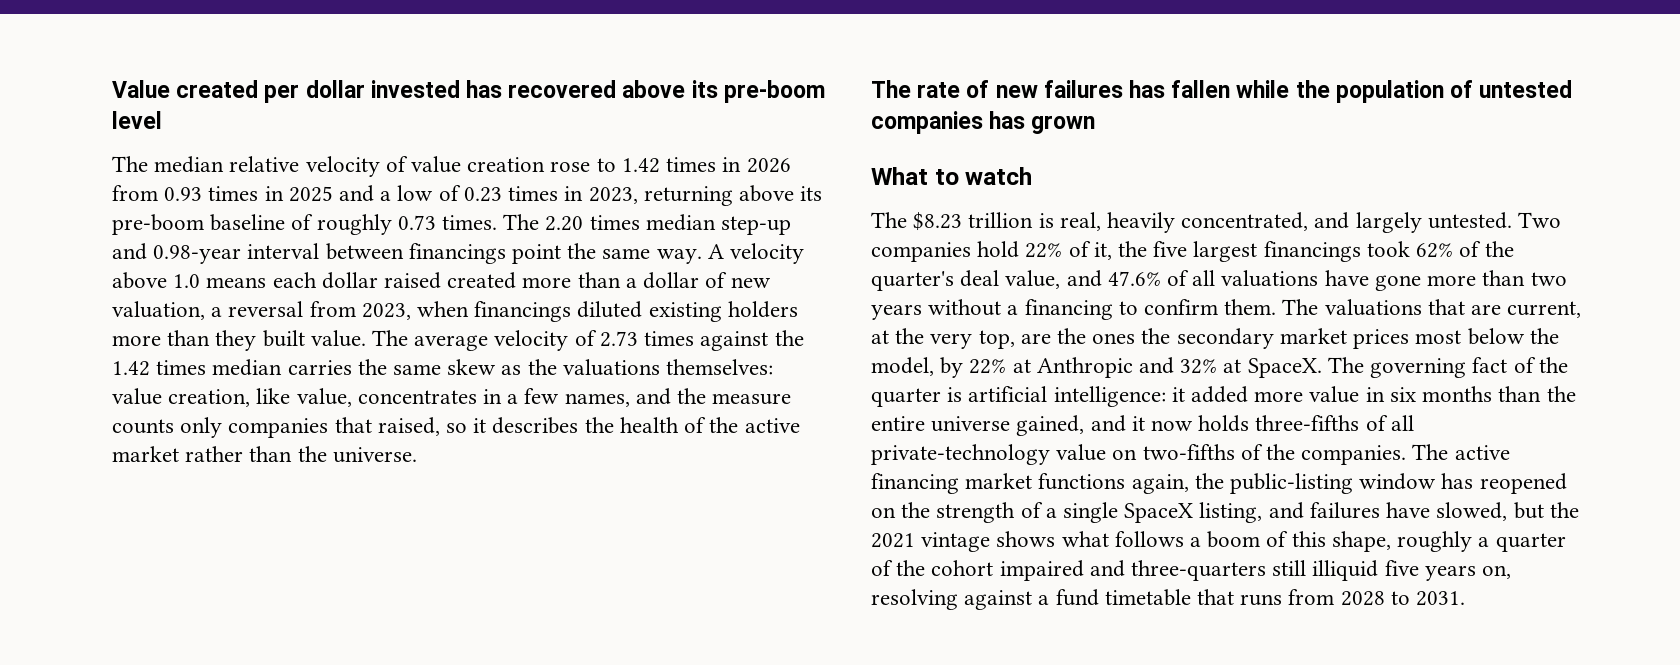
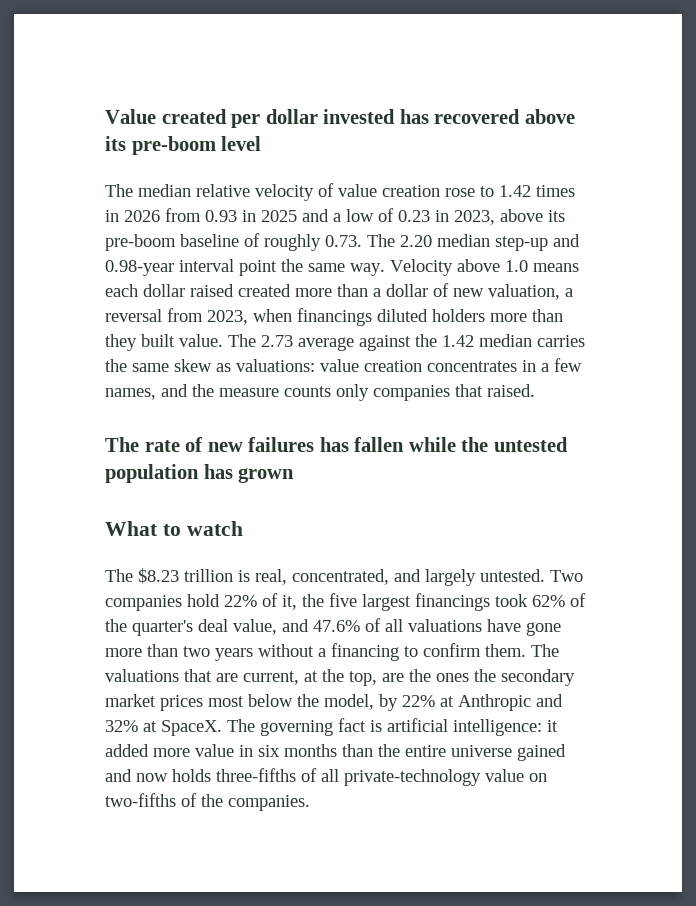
[208,186,259,201] times -> (237, 216) none
[508,186,559,201] times -> (430, 216) none
[643,186,733,206] returning -> (495, 217) none
[397,215,498,230] 0.73 times. -> [325,235,362,247] 0.73.
[589,215,640,230] times -> (432, 241) none
[325,243,506,264] between financings -> (234, 265) none
[707,243,805,264] A velocity -> [390,259,453,276] Velocity
[648,302,722,322] existing -> (428, 315) none
[414,330,695,351] average velocity of 2.73 times -> [261,335,354,351] 2.73 average
[156,360,207,375] times -> (474, 341) none
[527,359,774,376] [112,388,352,407] the valuations themselves: value creation, like value, -> [236,359,422,372] valuations: value creation
[377,417,800,436] [112,446,417,463] raised, so it describes the health of the active market rather than the universe. -> [487,384,535,397] raised.
[1335,80,1573,103] [871,111,983,134] population of untested companies -> [493,437,568,452] [105,464,199,483] untested population
[1107,212,1176,233] heavily -> (287, 577) none
[930,333,973,349] very -> (344, 675) none
[1513,357,1568,373] [871,388,941,407] of the quarter -> (366, 725) none
[1016,415,1145,436] gained, and it -> [517,744,566,761] [105,769,132,782] gained and
[1412,444,1510,460] [871,473,1567,494] [871,502,1579,523] [871,531,1566,552] [871,560,1512,581] [871,589,1466,610] The active financing market functions again, the public-listing window has reopened on the strength of a single SpaceX listing, and failures have slowed, but the 2021 vintage shows what follows a boom of this shape, roughly a quarter of the cohort impaired and three-quarters still illiquid five years on, resolving against a fund timetable that runs from 2028 to 2031. -> (310, 803) none

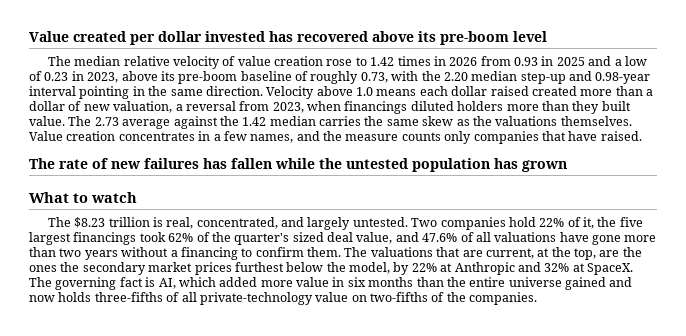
[325,234,395,247] 0.73. The -> [360,71,441,83] 0.73, with the
[239,259,385,276] point the same way. -> [79,86,263,99] pointing in the same direction.
[236,359,359,372] valuations: value -> [472,116,632,126] [29,131,63,141] the valuations themselves. Value
(483, 390) none -> [568,131,598,141] have
(193, 628) none -> [292,232,324,242] sized
[208,696,244,707] most -> [234,262,284,272] furthest
[387,718,558,736] artificial intelligence: it -> [158,277,216,289] AI, which

